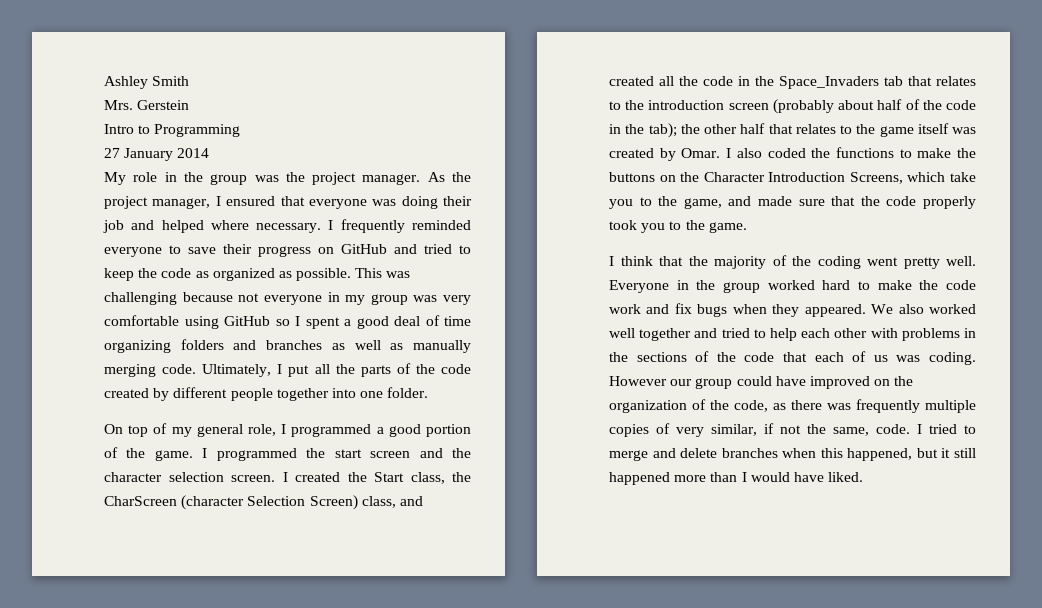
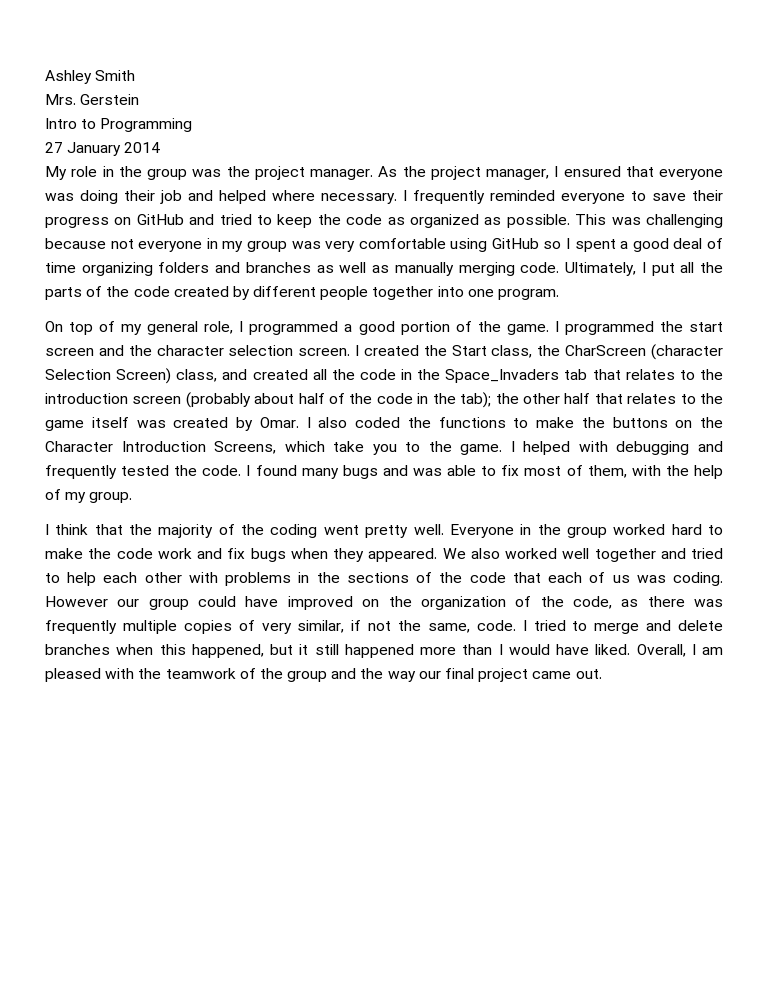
[387,387,429,398] folder. -> [498,289,560,300] program.
[683,196,976,209] [609,220,747,233] game, and made sure that the code properly took you to the game. -> [460,441,724,455] [45,465,723,479] [45,489,133,503] game. I helped with debugging and frequently tested the code. I found many bugs and was able to fix most of them, with the help of my group.
(864, 477) none -> [636,644,723,657] [45,668,602,682] Overall, I am pleased with the teamwork of the group and the way our final project came out.

